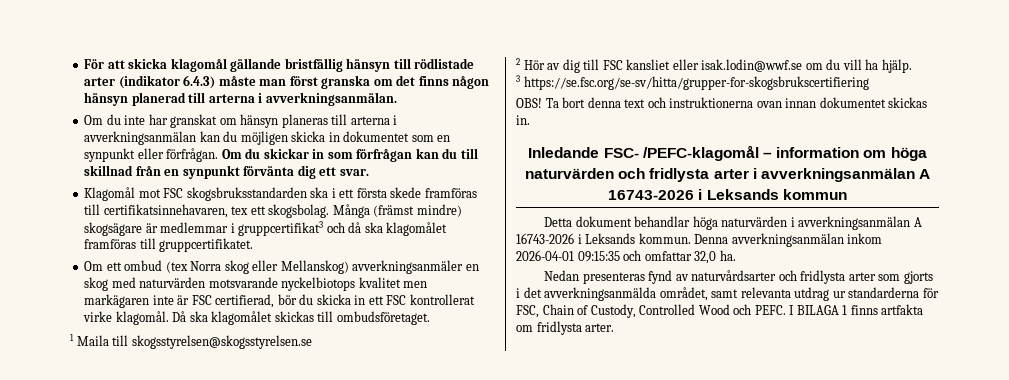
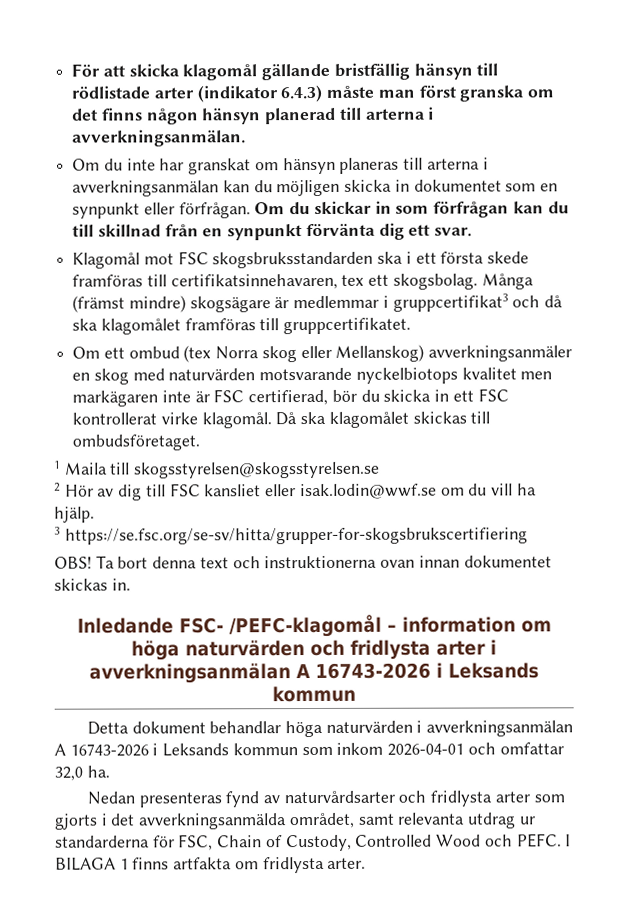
[638,233,844,247] kommun. Denna avverkningsanmälan -> [232,743,333,756] kommun som
[577,251,620,262] 09:15:35 -> (465, 749) none

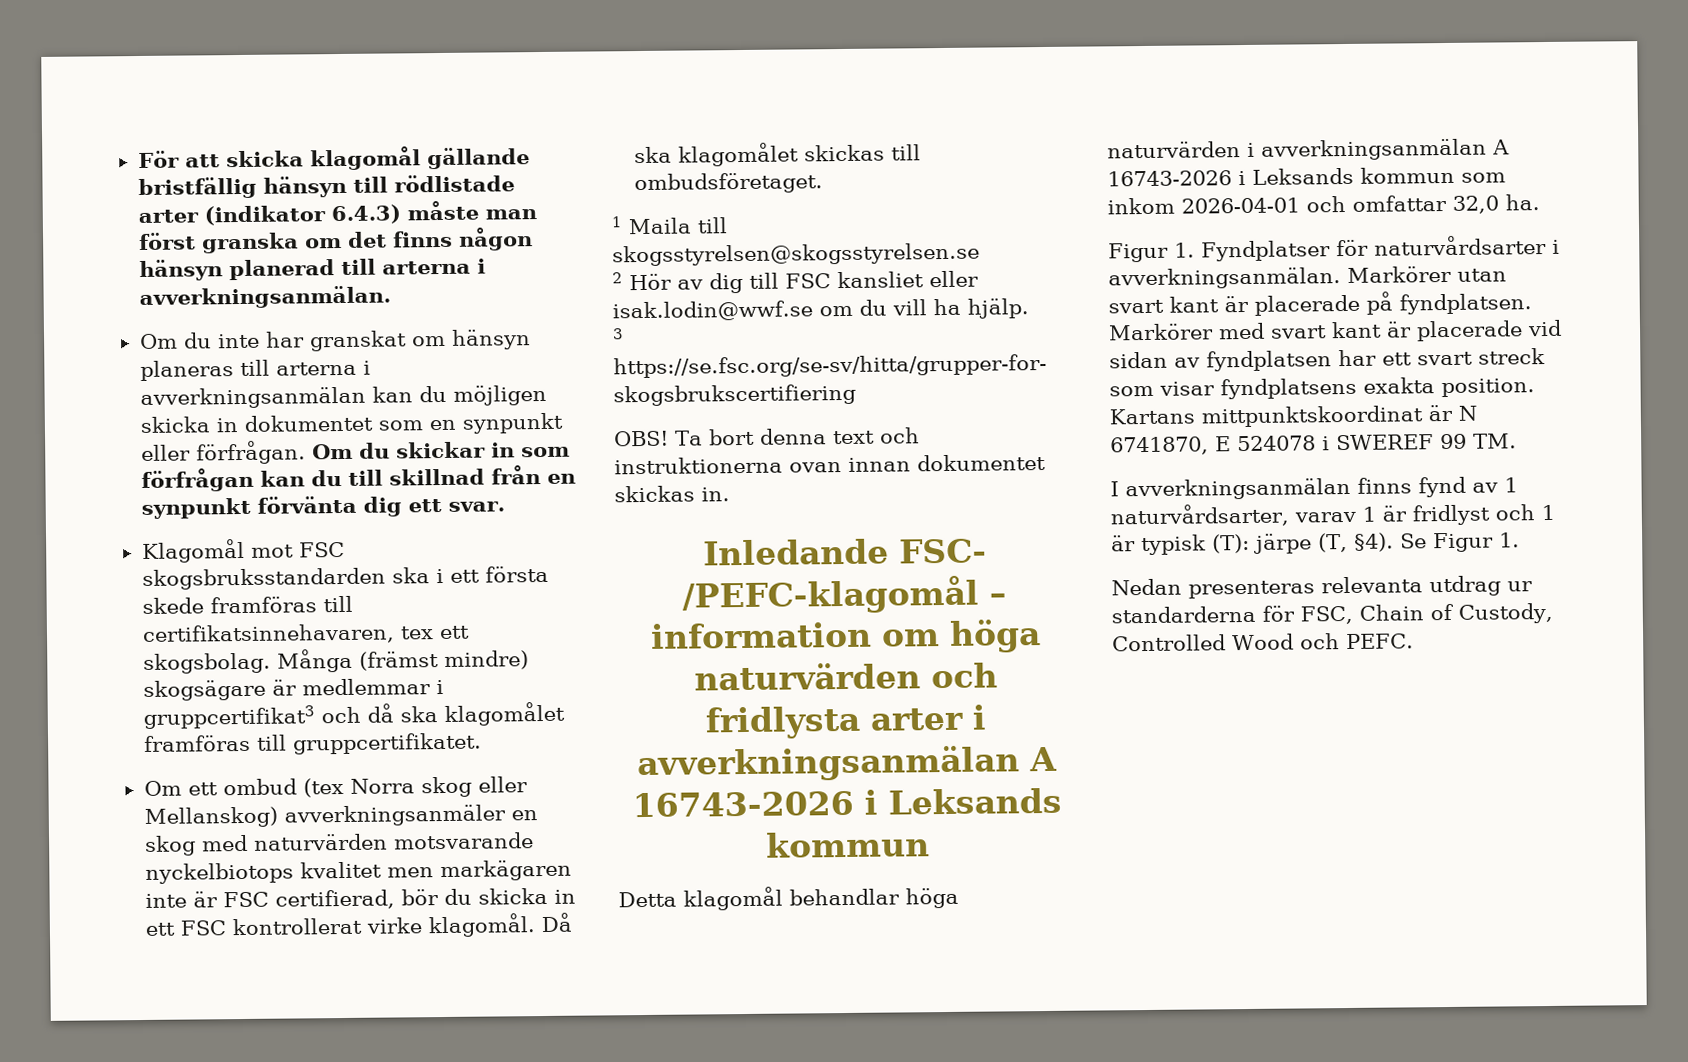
[131,721,206,734] dokument -> [683,886,783,911] klagomål
[86,790,565,808] [54,812,395,830] Nedan presenteras fynd av naturvårdsarter och fridlysta arter som gjorts i det avverkningsanmälda området, samt -> [1108,235,1560,263] [1108,265,1507,290] [1108,291,1532,316] [1108,319,1562,342] [1109,348,1545,372] [1109,377,1535,400] [1109,404,1477,428] [1110,433,1517,456] [1110,476,1518,501] [1110,503,1555,528] [1111,532,1520,556] [1111,578,1315,599] Figur 1. Fyndplatser för naturvårdsarter i avverkningsanmälan. Markörer utan svart kant är placerade på fyndplatsen. Markörer med svart kant är placerade vid sidan av fyndplatsen har ett svart streck som visar fyndplatsens exakta position. Kartans mittpunktskoordinat är N 6741870, E 524078 i SWEREF 99 TM. // I avverkningsanmälan finns fynd av 1 naturvårdsarter, varav 1 är fridlyst och 1 är typisk (T): järpe (T, §4). Se Figur 1. // Nedan presenteras
[565,834,572,847] [55,856,367,874] I BILAGA 1 finns artfakta om fridlysta arter. -> (1414, 641) none

